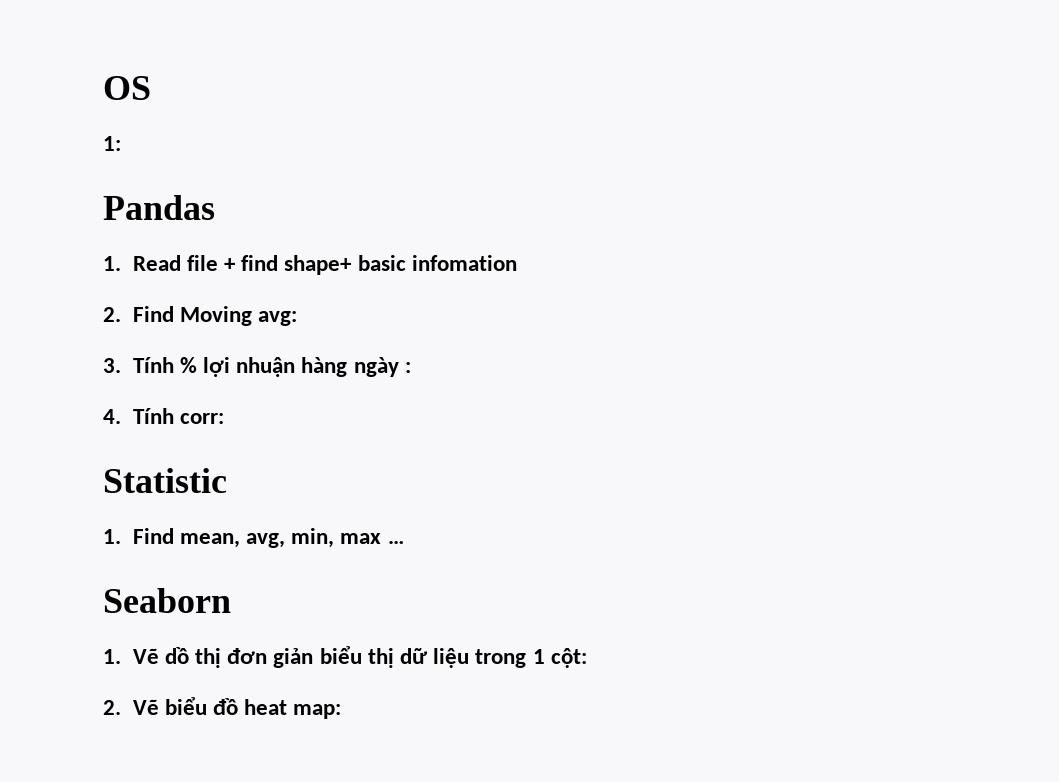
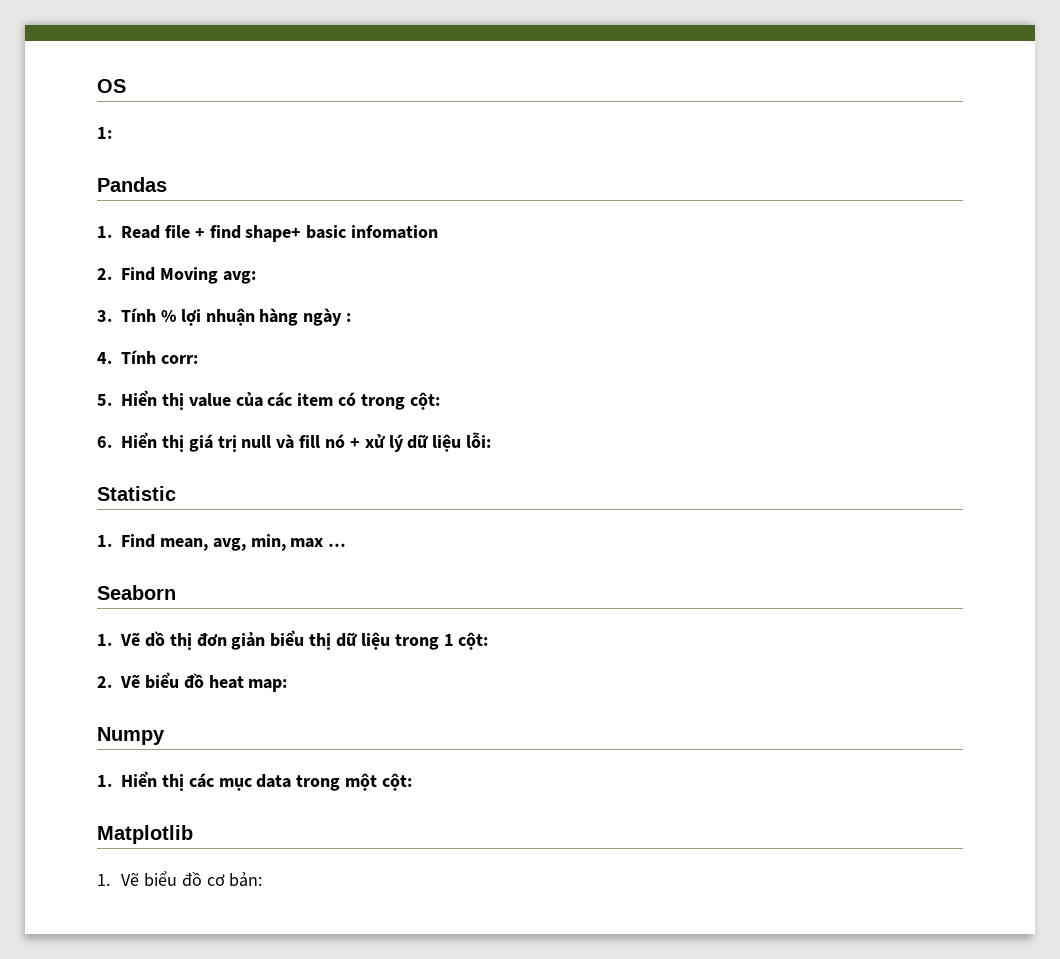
(224, 418) none -> [97,390,440,410] [97,432,492,452] // 5. Hiển thị value của các item có trong cột: // 6. Hiển thị giá trị null và fill nó + xử lý dữ liệu lỗi:
(342, 711) none -> [97,727,165,745] [97,771,413,791] [97,825,193,844] [97,871,263,887] // Numpy // 1. Hiển thị các mục data trong một cột: // Matplotlib // 1. Vẽ biểu đồ cơ bản:

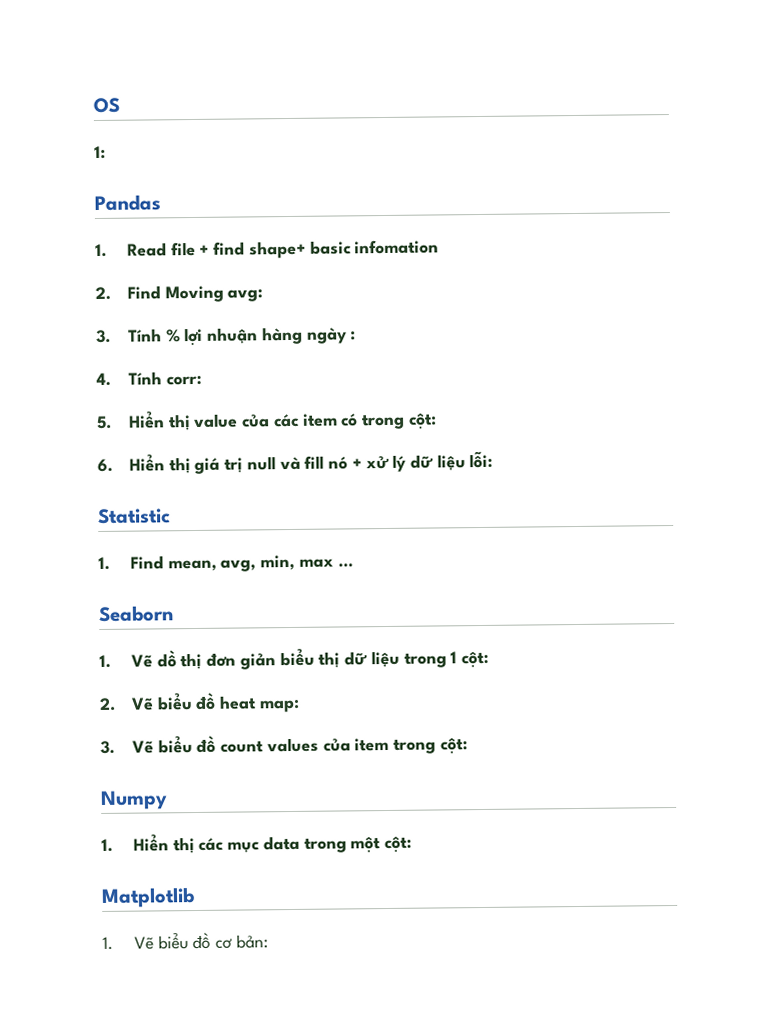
(288, 685) none -> [100,735,468,754] // 3. Vẽ biểu đồ count values của item trong cột:

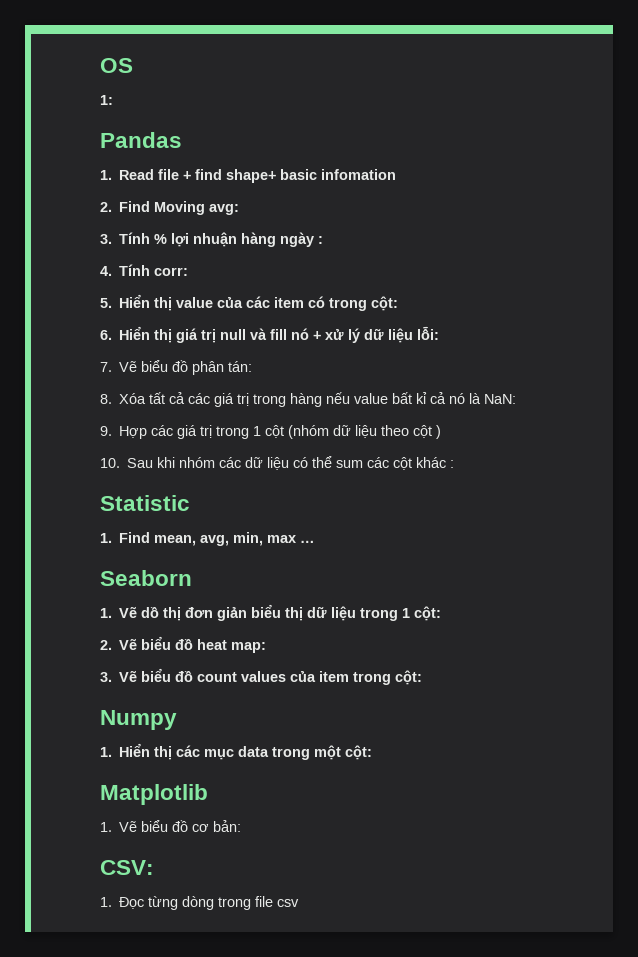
(494, 459) none -> [100,360,253,375] [100,392,517,407] [100,425,442,439] [100,456,455,470] // 7. Vẽ biểu đồ phân tán: // 8. Xóa tất cả các giá trị trong hàng nếu value bất kỉ cả nó là NaN: // 9. Hợp các giá trị trong 1 cột (nhóm dữ liệu theo cột ) // 10. Sau khi nhóm các dữ liệu có thể sum các cột khác :
(269, 941) none -> [100,860,154,875] [100,896,300,910] // CSV: // 1. Đọc từng dòng trong file csv

